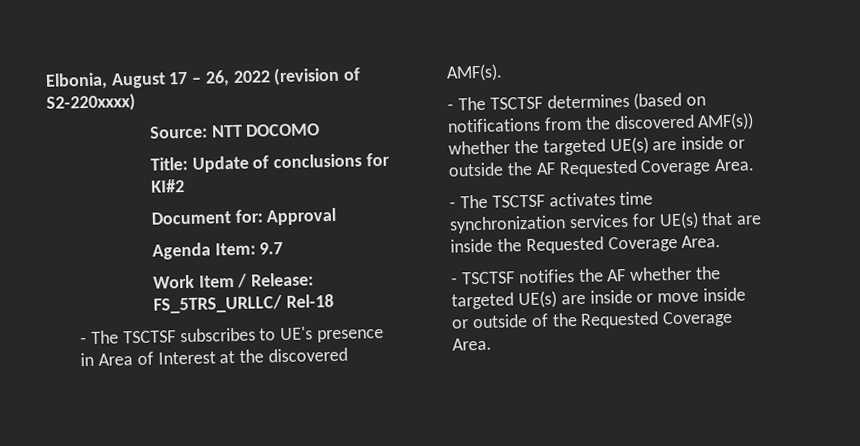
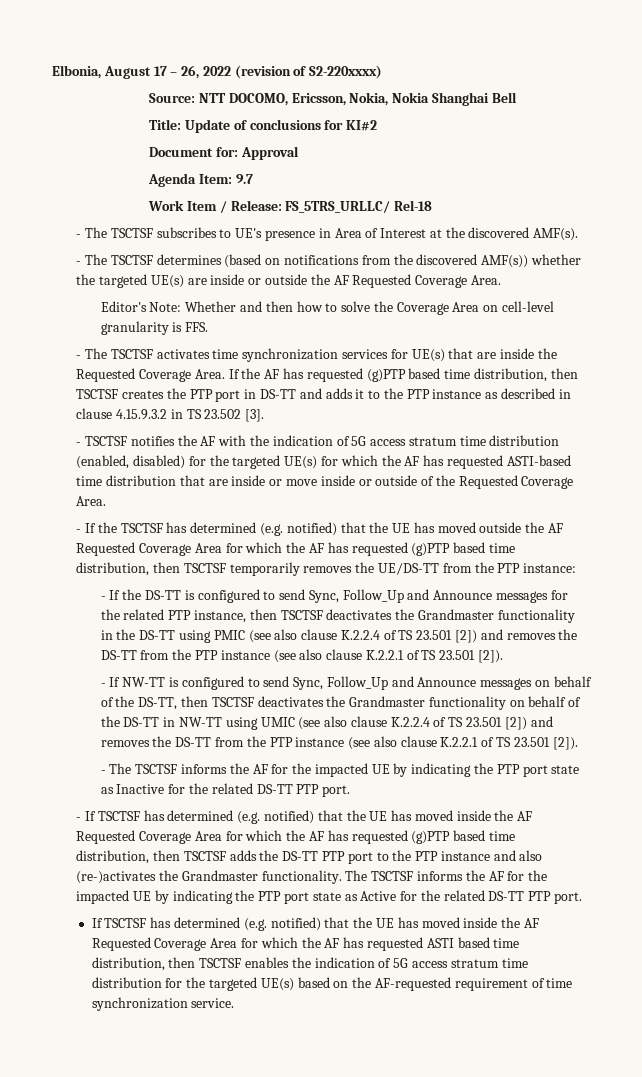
[245,123,321,137] DOCOMO -> [228,92,517,106] DOCOMO, Ericsson, Nokia, Nokia Shanghai Bell
(755, 165) none -> [100,301,554,315] [100,321,209,335] // Editor's Note: Whether and then how to solve the Coverage Area on cell-level granularity is FFS.
(722, 241) none -> [228,368,578,382] [76,388,571,402] [76,408,265,422] If the AF has requested (g)PTP based time distribution, then TSCTSF creates the PTP port in DS-TT and adds it to the PTP instance as described in clause 4.15.9.3.2 in TS 23.502 [3].
[629,266,721,281] [451,290,558,310] whether the targeted UE(s) -> [218,435,560,446] [76,455,571,469] [76,475,205,486] with the indication of 5G access stratum time distribution (enabled, disabled) for the targeted UE(s) for which the AF has requested ASTI-based time distribution that
(493, 344) none -> [76,522,564,536] [76,542,515,556] [76,562,577,576] [100,589,568,603] [100,609,575,623] [100,629,578,643] [100,649,503,663] [100,676,592,690] [100,696,582,710] [100,716,553,730] [100,736,578,750] [100,763,580,777] [100,783,351,797] [76,810,533,824] [76,830,515,844] [76,850,543,864] [76,870,548,884] [76,890,583,904] [91,917,539,931] [91,937,520,951] [91,957,528,971] [91,977,573,991] [91,997,235,1011] // - If the TSCTSF has determined (e.g. notified) that the UE has moved outside the AF Requested Coverage Area for which the AF has requested (g)PTP based time distribution, then TSCTSF temporarily removes the UE/DS-TT from the PTP instance: // - If the DS-TT is configured to send Sync, Follow_Up and Announce messages for the related PTP instance, then TSCTSF deactivates the Grandmaster functionality in the DS-TT using PMIC (see also clause K.2.2.4 of TS 23.501 [2]) and removes the DS-TT from the PTP instance (see also clause K.2.2.1 of TS 23.501 [2]). // - If NW-TT is configured to send Sync, Follow_Up and Announce messages on behalf of the DS-TT, then TSCTSF deactivates the Grandmaster functionality on behalf of the DS-TT in NW-TT using UMIC (see also clause K.2.2.4 of TS 23.501 [2]) and removes the DS-TT from the PTP instance (see also clause K.2.2.1 of TS 23.501 [2]). // - The TSCTSF informs the AF for the impacted UE by indicating the PTP port state as Inactive for the related DS-TT PTP port. // - If TSCTSF has determined (e.g. notified) that the UE has moved inside the AF Requested Coverage Area for which the AF has requested (g)PTP based time distribution, then TSCTSF adds the DS-TT PTP port to the PTP instance and also (re-)activates the Grandmaster functionality. The TSCTSF informs the AF for the impacted UE by indicating the PTP port state as Active for the related DS-TT PTP port. // If TSCTSF has determined (e.g. notified) that the UE has moved inside the AF Requested Coverage Area for which the AF has requested ASTI based time distribution, then TSCTSF enables the indication of 5G access stratum time distribution for the targeted UE(s) based on the AF-requested requirement of time synchronization service.

